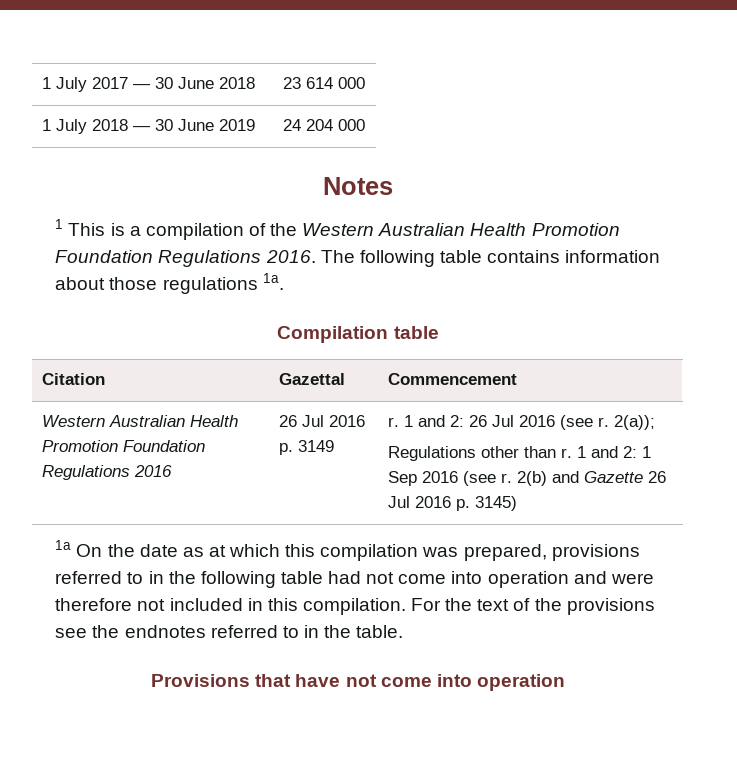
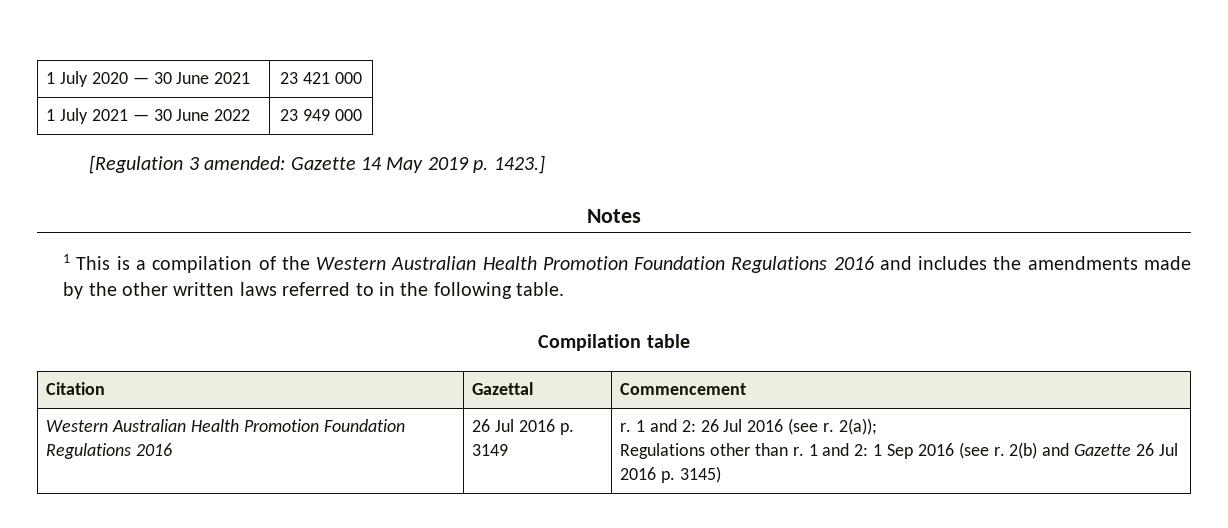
[41,77,255,92] [282,77,333,89] 1 July 2017 — 30 June 2018 | 23 614 -> [46,71,251,87] [280,72,330,84] 1 July 2020 — 30 June 2021 | 23 421
[91,119,255,131] [282,119,365,131] 2018 — 30 June 2019 | 24 204 000 -> [91,109,251,121] [280,109,362,121] [89,155,545,174] 2021 — 30 June 2022 | 23 949 000 // [Regulation 3 amended: Gazette 14 May 2019 p. 1423.]
[265,250,661,267] [55,273,284,294] 2016. The following table contains information about those regulations 1a. -> [833,256,1191,270] [63,282,565,299] 2016 and includes the amendments made by the other written laws referred to in the following table.
[55,540,640,561] [55,571,654,588] [55,598,655,615] [55,625,404,638] [151,674,565,691] // 1a On the date as at which this compilation was prepared, provisions referred to in the following table had not come into operation and were therefore not included in this compilation. For the text of the provisions see the endnotes referred to in the table. // Provisions that have not come into operation -> (721, 474) none

